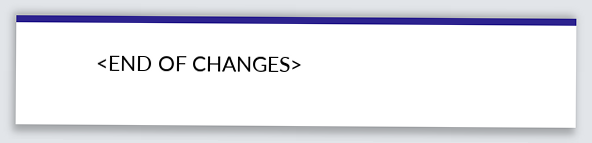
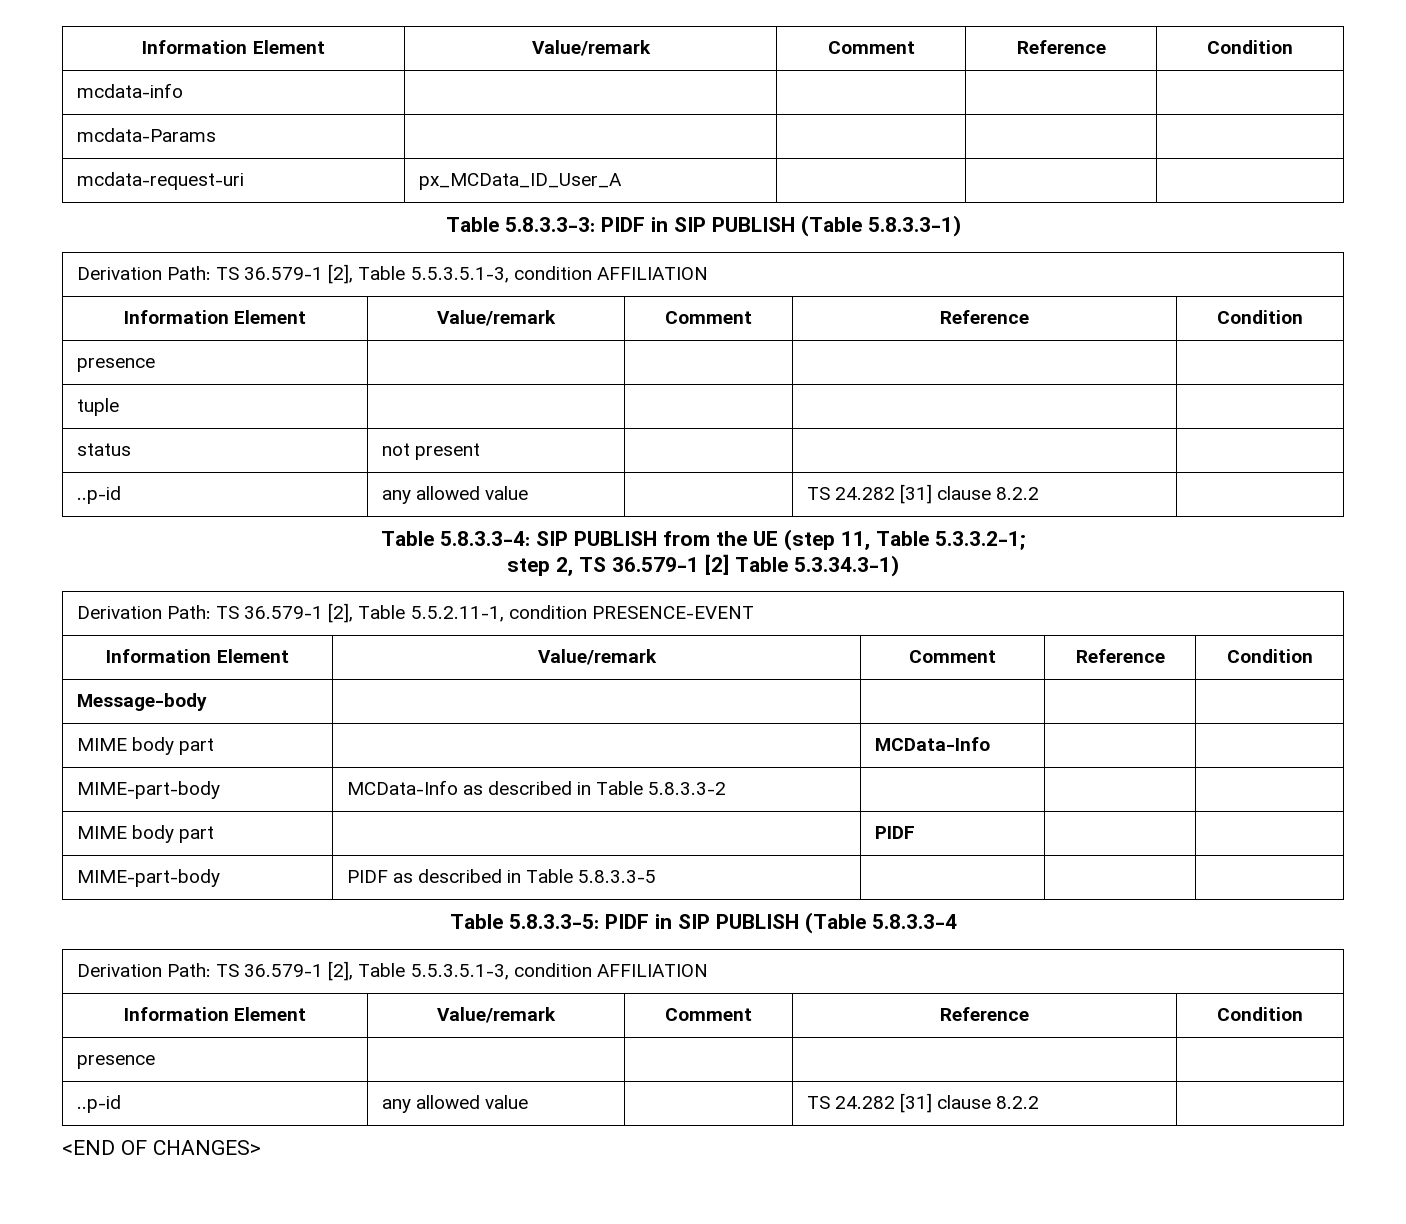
(96, 63) none -> [142,40,325,54] [531,40,651,56] [827,41,915,54] [1016,40,1106,54] [1207,40,1293,54] [76,83,183,98] [76,128,216,142] [76,172,244,190] [418,173,622,190] [445,215,961,237] [76,264,708,284] [123,310,307,324] [437,310,556,326] [665,311,752,324] [940,310,1029,324] [1217,310,1303,324] [76,358,155,372] [76,398,119,416] [76,443,131,456] [381,443,480,460] [76,486,121,504] [381,486,529,504] [806,484,1040,504] [380,529,1026,551] [507,554,899,577] [76,603,754,623] [106,649,289,663] [537,649,657,665] [909,650,996,663] [1075,649,1165,663] [1226,649,1313,663] [76,693,207,711] [76,737,215,755] [874,737,990,751] [76,781,220,799] [346,780,727,795] [76,825,215,843] [874,826,915,839] [76,869,220,887] [346,869,657,883] [449,912,957,934] [76,961,708,981] [123,1007,307,1021] [437,1007,556,1023] [665,1008,752,1021] [940,1007,1029,1021] [1217,1007,1303,1021] [76,1055,155,1069] [76,1095,121,1113] [381,1095,529,1113] [806,1093,1040,1113] Information Element | Value/remark | Comment | Reference | Condition // mcdata-info | | | | // mcdata-Params | | | | // mcdata-request-uri | px_MCData_ID_User_A | | | // Table 5.8.3.3-3: PIDF in SIP PUBLISH (Table 5.8.3.3-1) // Derivation Path: TS 36.579-1 [2], Table 5.5.3.5.1-3, condition AFFILIATION // Information Element | Value/remark | Comment | Reference | Condition // presence | | | | // tuple | | | | // status | not present | | | // ..p-id | any allowed value | | TS 24.282 [31] clause 8.2.2 | // Table 5.8.3.3-4: SIP PUBLISH from the UE (step 11, Table 5.3.3.2-1; // step 2, TS 36.579-1 [2] Table 5.3.34.3-1) // Derivation Path: TS 36.579-1 [2], Table 5.5.2.11-1, condition PRESENCE-EVENT // Information Element | Value/remark | Comment | Reference | Condition // Message-body | | | | // MIME body part | | MCData-Info | | // MIME-part-body | MCData-Info as described in Table 5.8.3.3-2 | | | // MIME body part | | PIDF | | // MIME-part-body | PIDF as described in Table 5.8.3.3-5 | | | // Table 5.8.3.3-5: PIDF in SIP PUBLISH (Table 5.8.3.3-4 // Derivation Path: TS 36.579-1 [2], Table 5.5.3.5.1-3, condition AFFILIATION // Information Element | Value/remark | Comment | Reference | Condition // presence | | | | // ..p-id | any allowed value | | TS 24.282 [31] clause 8.2.2 | //

